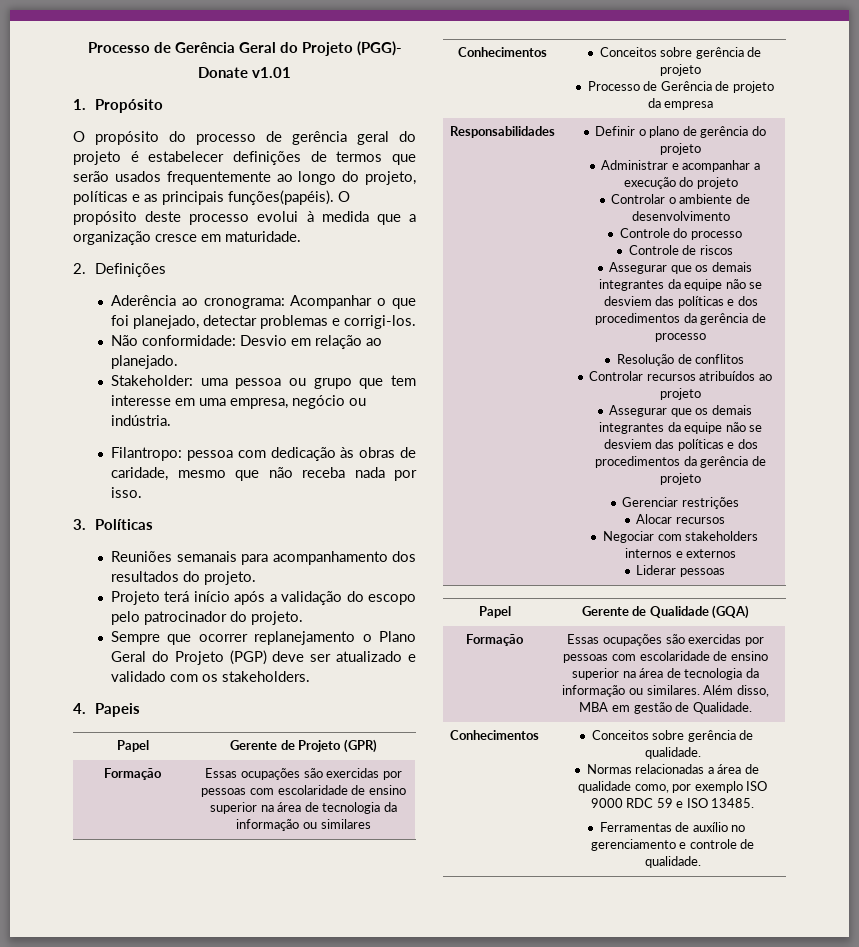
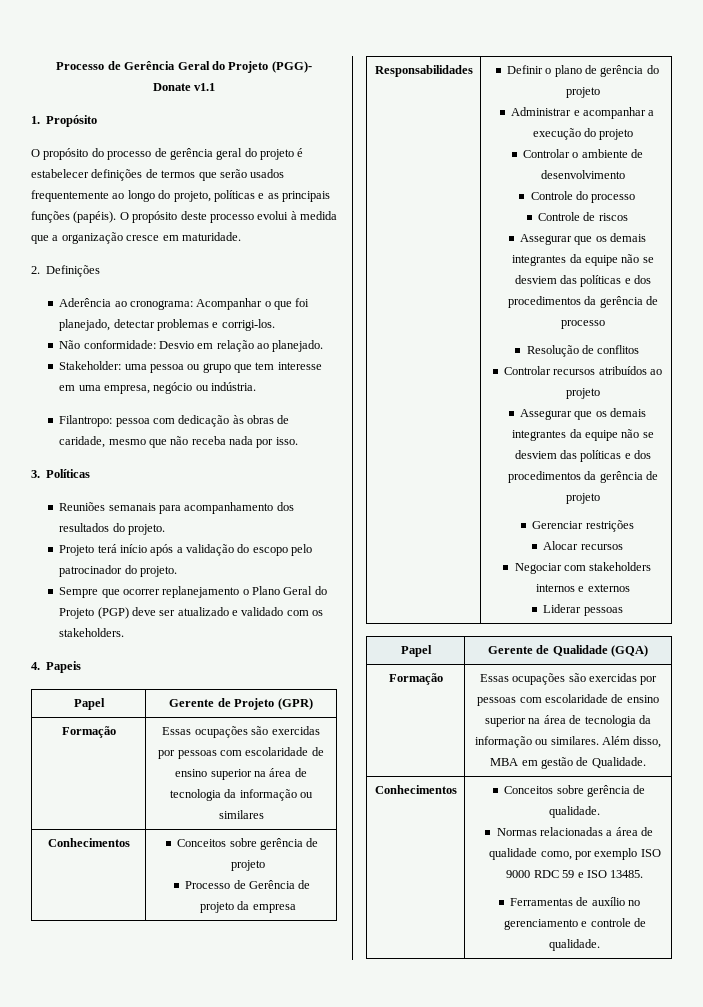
[252,67,291,78] v1.01 -> [194,83,216,91] v1.1
[228,190,334,205] funções(papéis). -> [31,211,117,223] funções (papéis).

